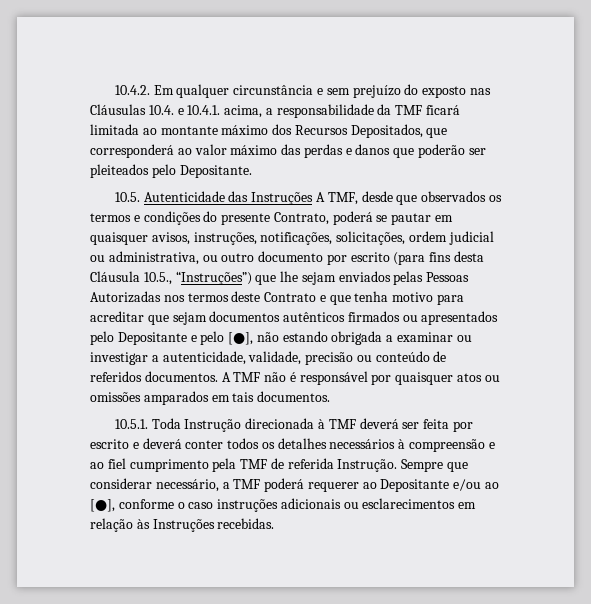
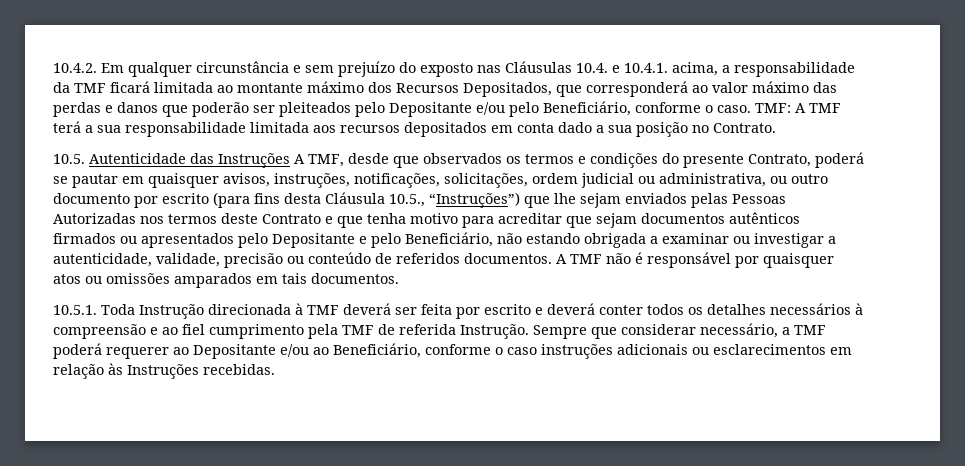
[179,165,252,178] Depositante. -> [389,101,841,117] [53,121,776,137] Depositante e/ou pelo Beneficiário, conforme o caso. TMF: A TMF terá a sua responsabilidade limitada aos recursos depositados em conta dado a sua posição no Contrato.
[228,332,254,345] [●], -> [405,232,493,247] Beneficiário,
[90,499,115,512] [●], -> [333,343,421,358] Beneficiário,

